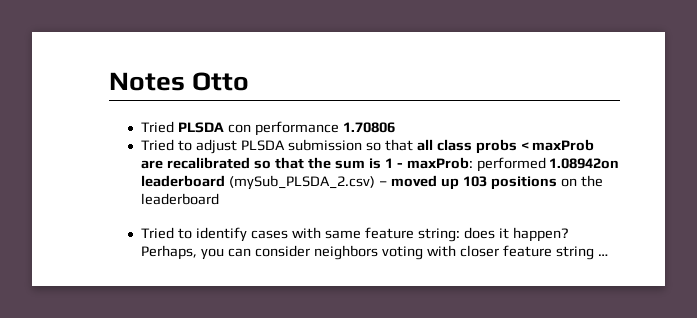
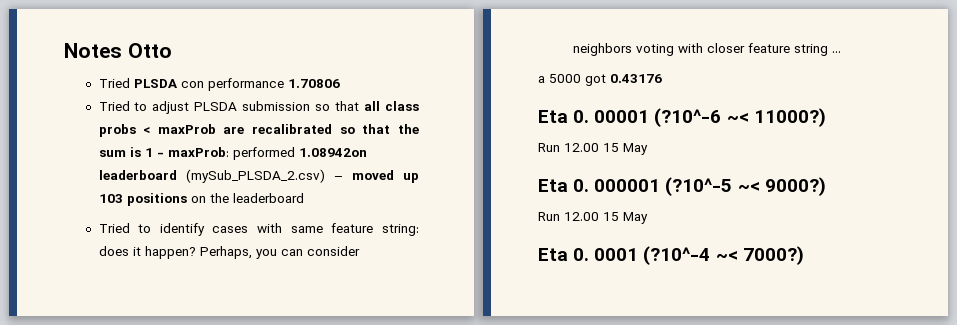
(608, 255) none -> [538,74,662,86] [538,108,826,127] [538,143,648,155] [538,177,826,196] [538,212,648,224] [538,246,804,265] // a 5000 got 0.43176 // Eta 0. 00001 (?10^-6 ~< 11000?) // Run 12.00 15 May // Eta 0. 000001 (?10^-5 ~< 9000?) // Run 12.00 15 May // Eta 0. 0001 (?10^-4 ~< 7000?)

